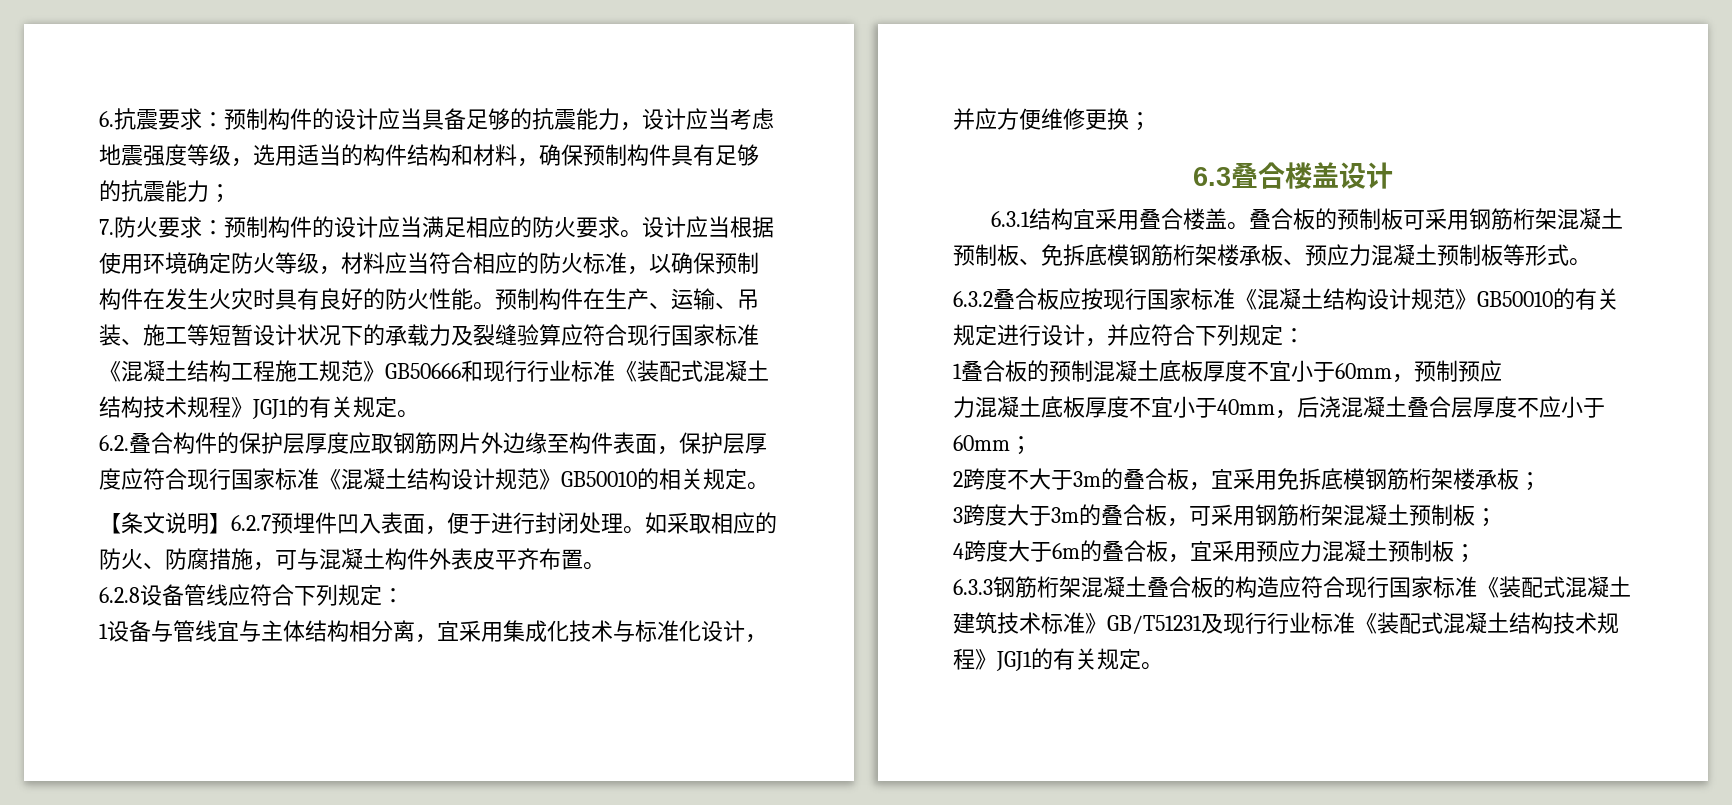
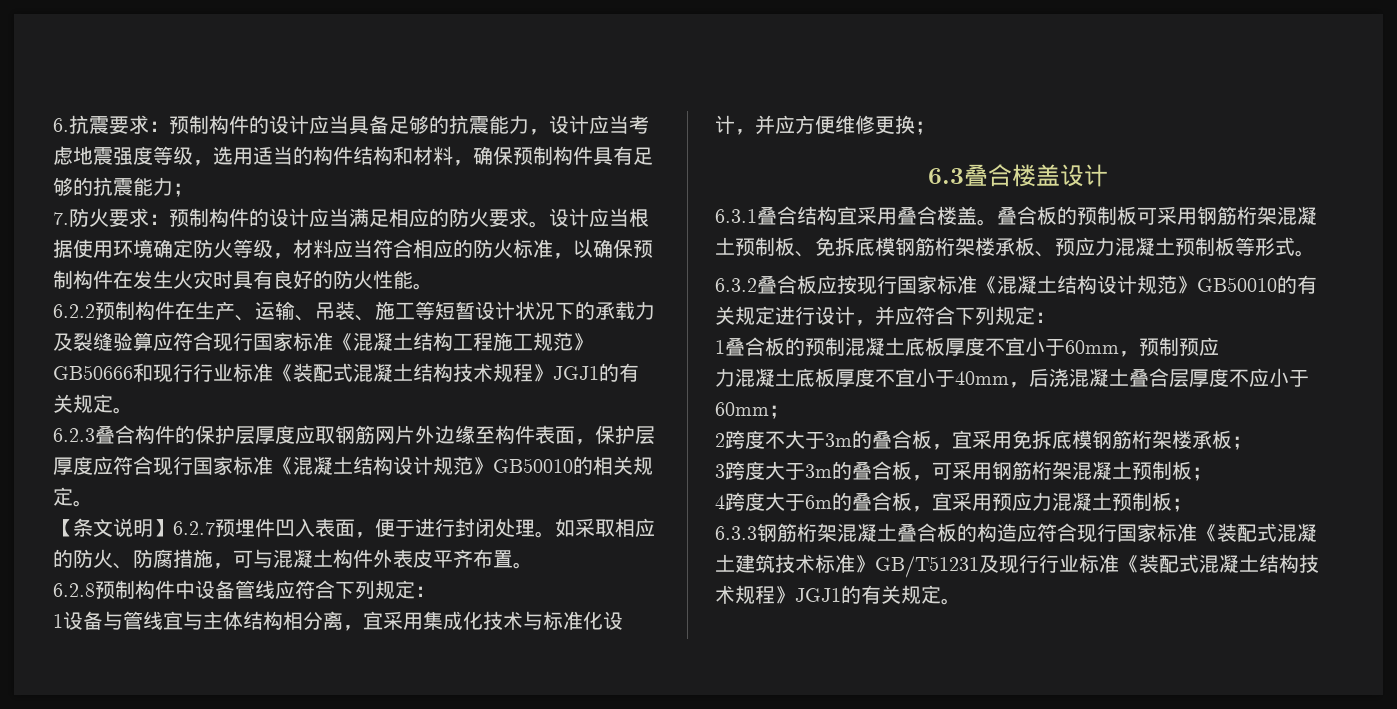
(495, 306) none -> [53,304,95,318] // 6.2.2
[99,435,129,451] 6.2. -> [53,428,95,442] 6.2.3
(140, 595) none -> [95,580,195,599] 预制构件中
(1030, 219) none -> [757,206,797,225] 叠合

